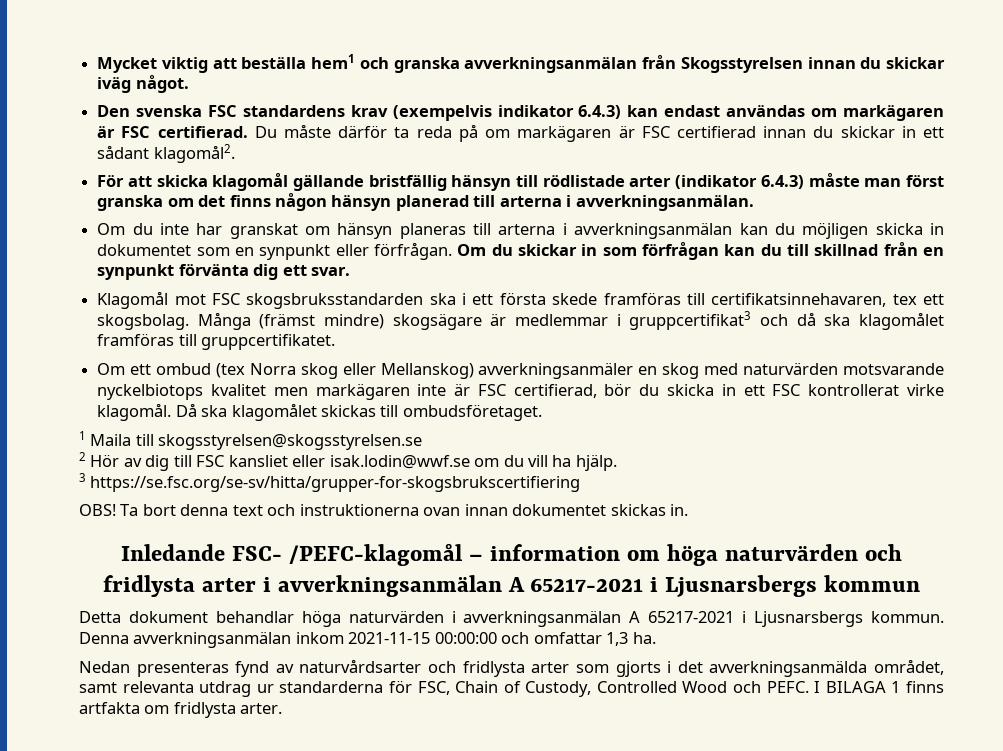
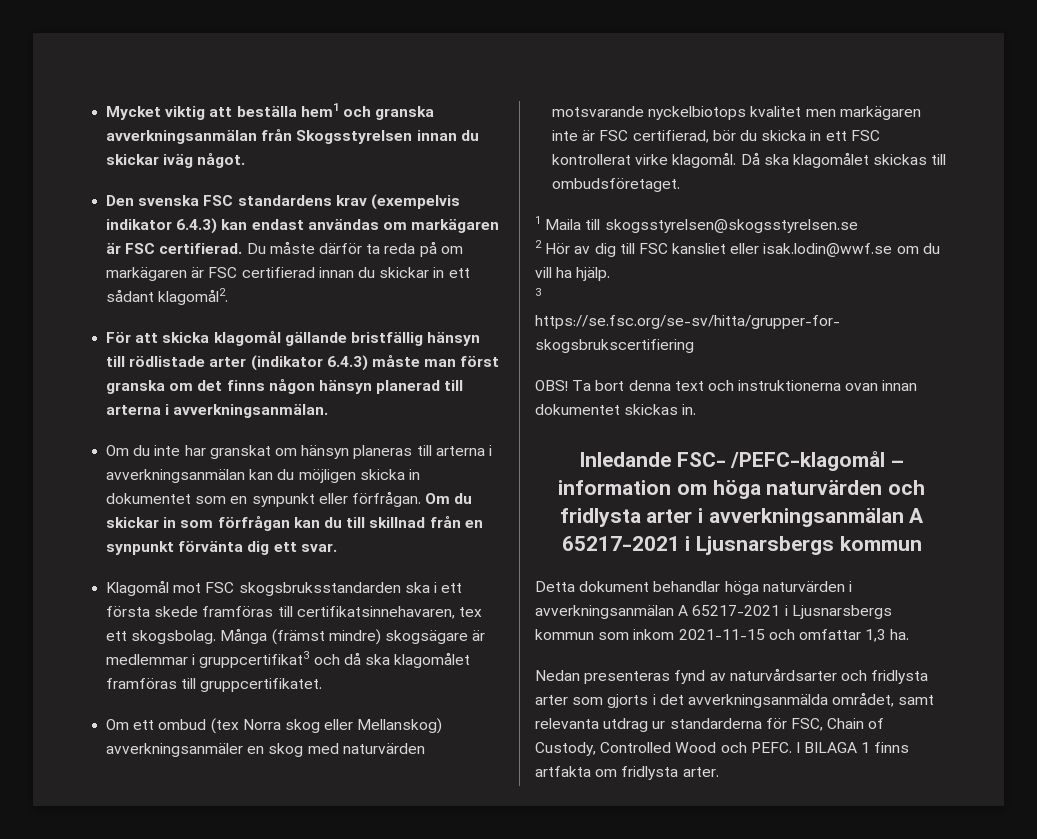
[870,611,944,623] [79,631,292,648] kommun. Denna avverkningsanmälan -> [535,629,630,640] kommun som
[434,632,497,644] 00:00:00 -> (765, 634) none

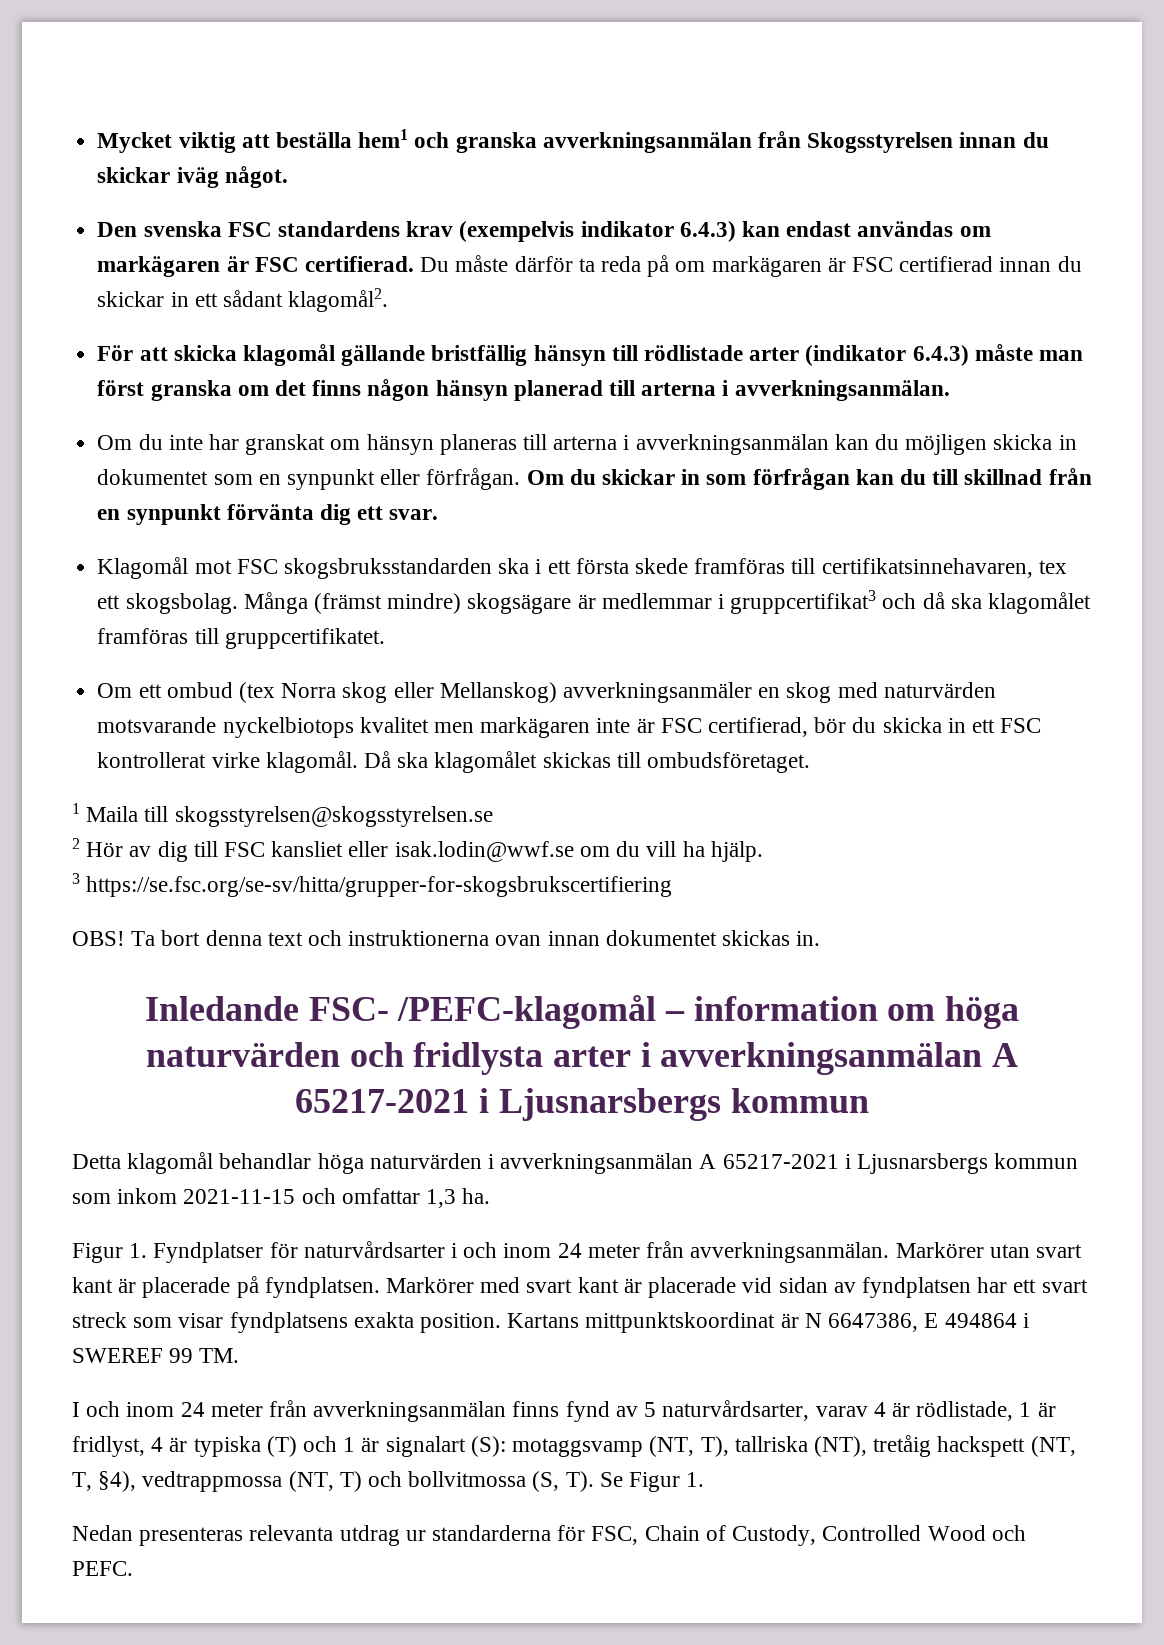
[579,581,650,592] dokument -> [127,1152,214,1174] klagomål
[535,668,929,684] [535,692,935,708] Nedan presenteras fynd av naturvårdsarter och fridlysta arter som gjorts i det avverkningsanmälda området, samt -> [72,1241,1082,1263] [72,1276,1088,1298] [72,1312,1029,1333] [72,1348,240,1363] [72,1400,1056,1422] [72,1435,1076,1457] [72,1471,705,1492] [72,1525,244,1546] Figur 1. Fyndplatser för naturvårdsarter i och inom 24 meter från avverkningsanmälan. Markörer utan svart kant är placerade på fyndplatsen. Markörer med svart kant är placerade vid sidan av fyndplatsen har ett svart streck som visar fyndplatsens exakta position. Kartans mittpunktskoordinat är N 6647386, E 494864 i SWEREF 99 TM. // I och inom 24 meter från avverkningsanmälan finns fynd av 5 naturvårdsarter, varav 4 är rödlistade, 1 är fridlyst, 4 är typiska (T) och 1 är signalart (S): motaggsvamp (NT, T), tallriska (NT), tretåig hackspett (NT, T, §4), vedtrappmossa (NT, T) och bollvitmossa (S, T). Se Figur 1. // Nedan presenteras
[795,742,910,753] [535,766,719,780] I BILAGA 1 finns artfakta om fridlysta arter. -> (133, 1568) none

